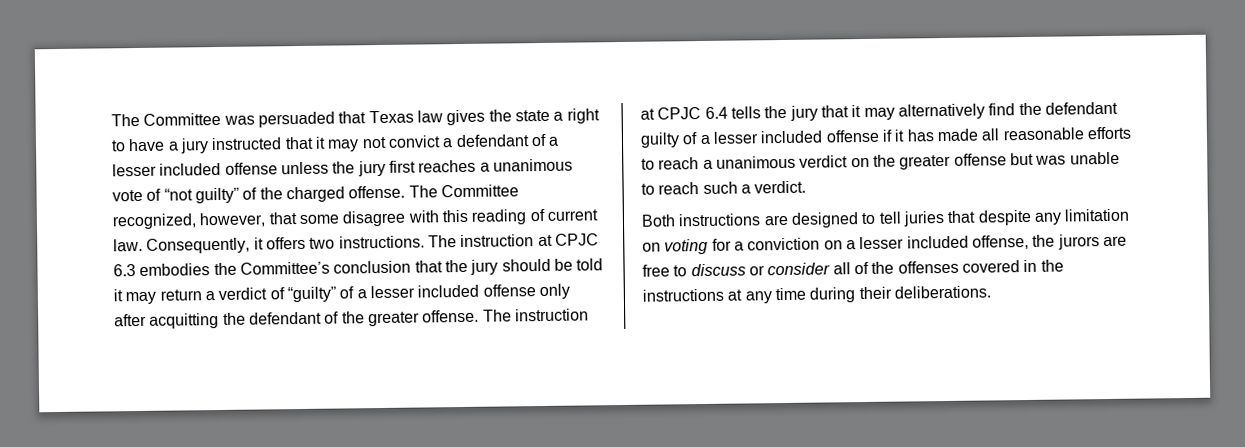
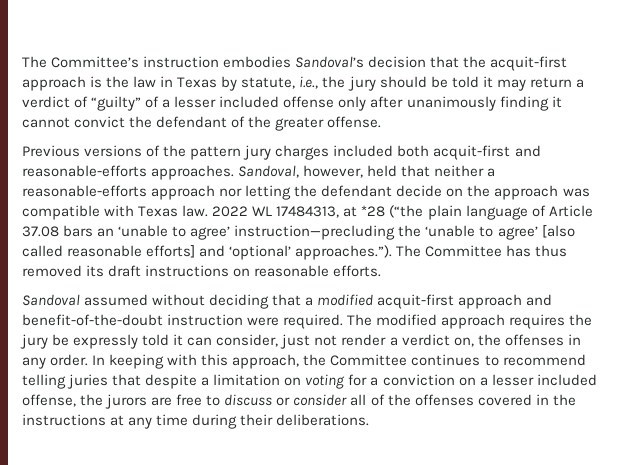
[111,108,600,128] [111,133,560,154] [112,158,573,177] [112,184,519,204] [112,208,598,230] [113,233,599,254] [113,260,443,277] The Committee was persuaded that Texas law gives the state a right to have a jury instructed that it may not convict a defendant of a lesser included offense unless the jury first reaches a unanimous vote of “not guilty” of the charged offense. The Committee recognized, however, that some disagree with this reading of current law. Consequently, it offers two instructions. The instruction at CPJC 6.3 embodies the Committee’s conclusion that -> [22,56,568,71] [22,76,319,91] The Committee’s instruction embodies Sandoval’s decision that the acquit-first approach is the law in Texas by statute, i.e.,
[149,313,220,329] acquitting -> [406,96,562,111] [22,116,126,128] unanimously finding it cannot convict
[482,308,589,322] [640,101,1118,121] [640,126,1131,148] [641,151,1120,170] [641,180,807,195] [641,211,902,228] The instruction at CPJC 6.4 tells the jury that it may alternatively find the defendant guilty of a lesser included offense if it has made all reasonable efforts to reach a unanimous verdict on the greater offense but was unable to reach such a verdict. // Both instructions are designed to tell -> [22,145,541,160] [22,165,496,180] [22,185,590,200] [22,205,593,220] [22,225,575,240] [22,245,568,260] [22,265,382,277] [22,294,553,309] [22,314,593,329] [20,334,581,349] [22,354,586,369] [22,374,66,389] // Previous versions of the pattern jury charges included both acquit-first and reasonable-efforts approaches. Sandoval, however, held that neither a reasonable-efforts approach nor letting the defendant decide on the approach was compatible with Texas law. 2022 WL 17484313, at *28 (“the plain language of Article 37.08 bars an ‘unable to agree’ instruction—precluding the ‘unable to agree’ [also called reasonable efforts] and ‘optional’ approaches.”). The Committee has thus removed its draft instructions on reasonable efforts. // Sandoval assumed without deciding that a modified acquit-first approach and benefit-of-the-doubt instruction were required. The modified approach requires the jury be expressly told it can consider, just not render a verdict on, the offenses in any order. In keeping with this approach, the Committee continues to recommend telling
[1033,212,1062,225] any -> [201,377,210,386] a

